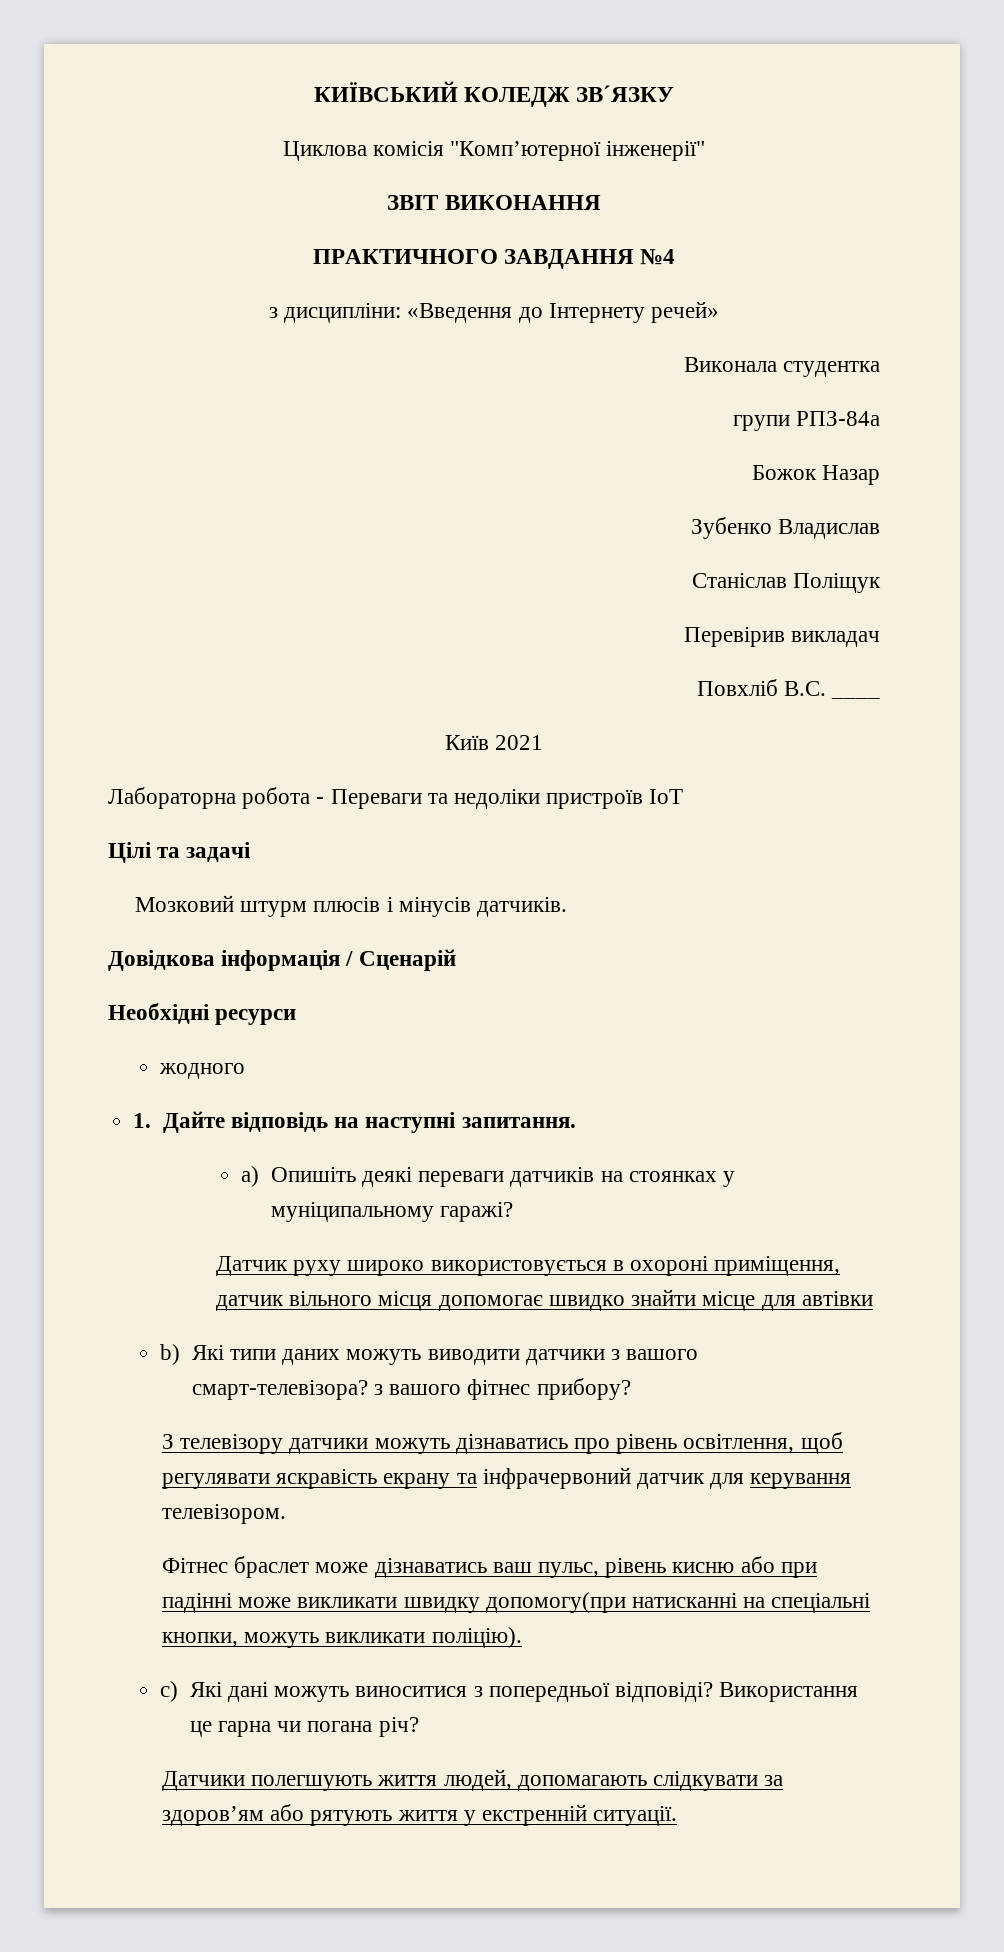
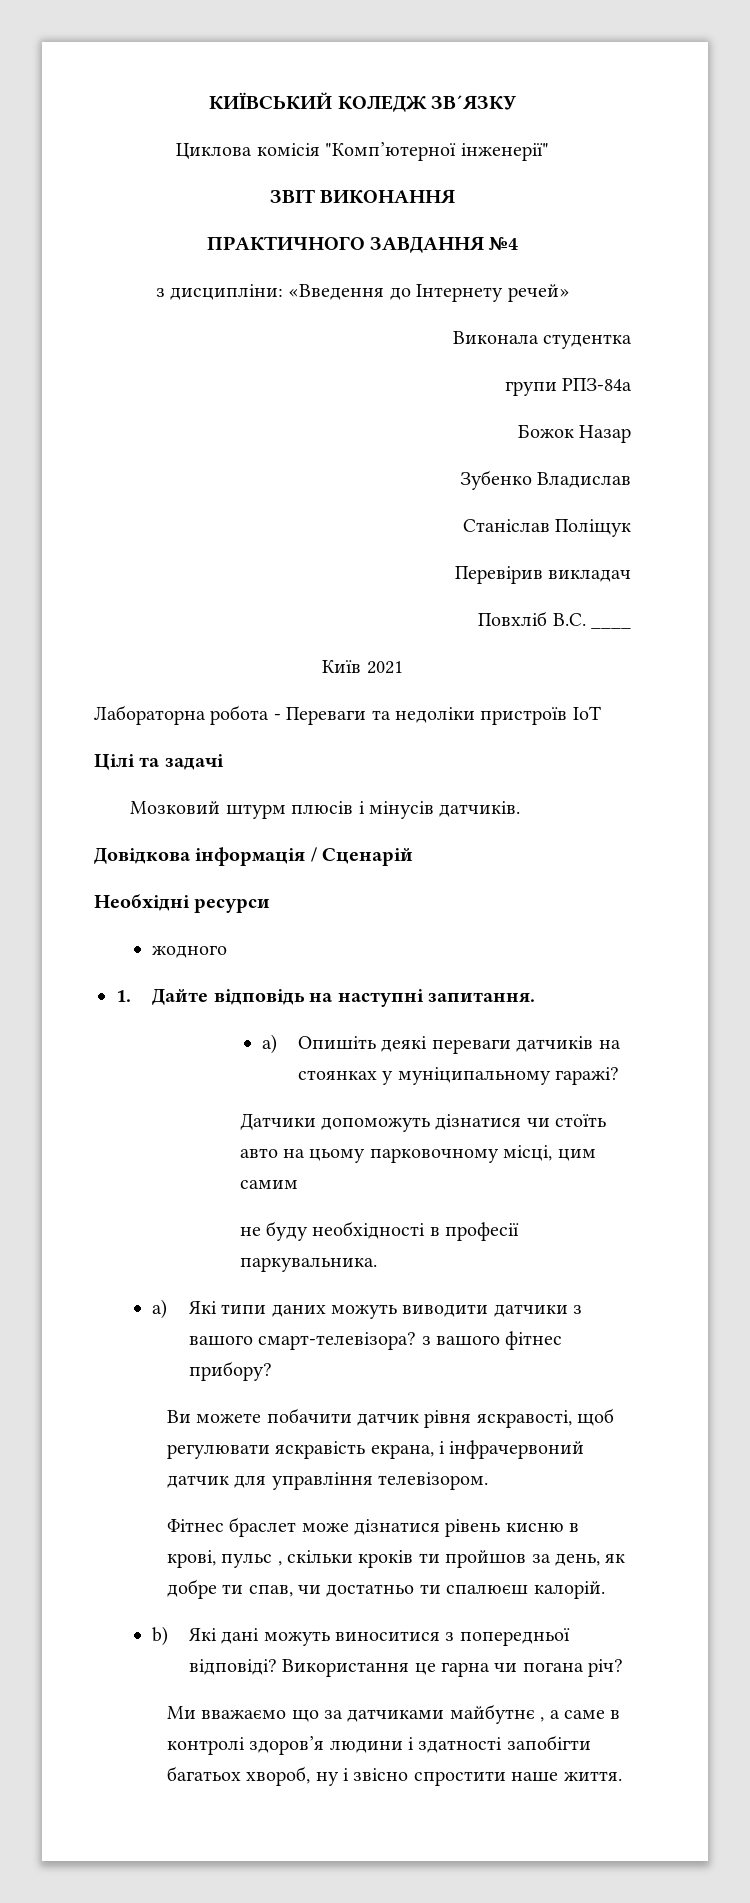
[216,1256,841,1276] [216,1289,873,1311] [160,1344,181,1365] Датчик руху широко використовується в охороні приміщення, датчик вільного місця допомогає швидко знайти місце для автівки // b) -> [239,1113,607,1132] [239,1145,596,1163] [239,1180,298,1189] [239,1221,520,1241] [239,1257,377,1272] [152,1299,168,1319] Датчики допоможуть дізнатися чи стоїть авто на цьому парковочному місці, цим самим // не буду необхідності в професії паркувальника. // a)
[162,1432,843,1454] [162,1469,477,1489] З телевізору датчики можуть дізнаватись про рівень освітлення, щоб регулявати яскравість екрану та -> [166,1408,615,1428] [166,1441,446,1459] Ви можете побачити датчик рівня яскравості, щоб регулювати яскравість екрана, і
[750,1473,852,1489] керування -> [271,1472,373,1490] управління
[374,1556,817,1578] [162,1592,871,1613] [162,1627,522,1648] [160,1681,179,1702] дізнаватись ваш пульс, рівень кисню або при падінні може викликати швидку допомогу(при натисканні на спеціальні кнопки, можуть викликати поліцію). // c) -> [354,1519,580,1537] [166,1550,626,1568] [166,1579,605,1599] [152,1626,169,1646] дізнатися рівень кисню в крові, пульс , скільки кроків ти пройшов за день, як добре ти спав, чи достатньо ти спалюєш калорій. // b)
[162,1769,784,1791] [162,1804,678,1826] Датчики полегшують життя людей, допомагають слідкувати за здоров’ям або рятують життя у екстренній ситуації. -> [166,1704,621,1724] [166,1735,591,1755] [166,1766,622,1786] Ми вважаємо що за датчиками майбутнє , а саме в контролі здоров’я людини і здатності запобігти багатьох хвороб, ну і звісно спростити наше життя.

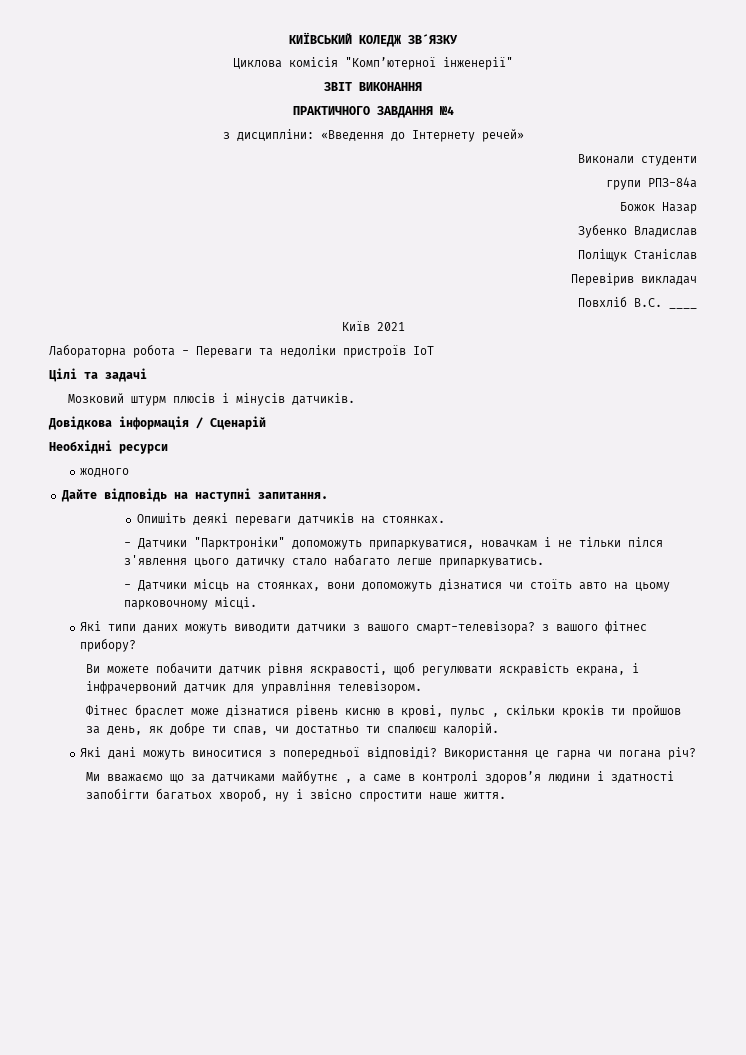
[452,331,632,349] Виконала студентка -> [578,154,697,166] Виконали студенти
(631, 480) none -> [578,249,627,262] Поліщук
[555,519,631,537] Поліщук -> (697, 254) none
[116,990,131,1002] 1. -> (130, 472) none
[261,1034,277,1054] a) -> (328, 495) none
[298,1067,620,1085] [239,1113,316,1130] стоянках у муніципальному гаражі? // Датчики -> [381,516,445,524] [123,537,663,550] [123,554,544,568] [123,579,355,591] стоянках. // - Датчики "Парктроніки" допоможуть припаркуватися, новачкам і не тільки пілся з'явлення цього датичку стало набагато легше припаркуватись. // - Датчики місць на стоянках, вони
[503,1145,596,1161] [239,1180,298,1189] [239,1221,520,1241] [239,1257,377,1272] [152,1299,168,1319] місці, цим самим // не буду необхідності в професії паркувальника. // a) -> [214,597,257,609] місці. //
[152,1626,169,1646] b) -> (500, 729) none

